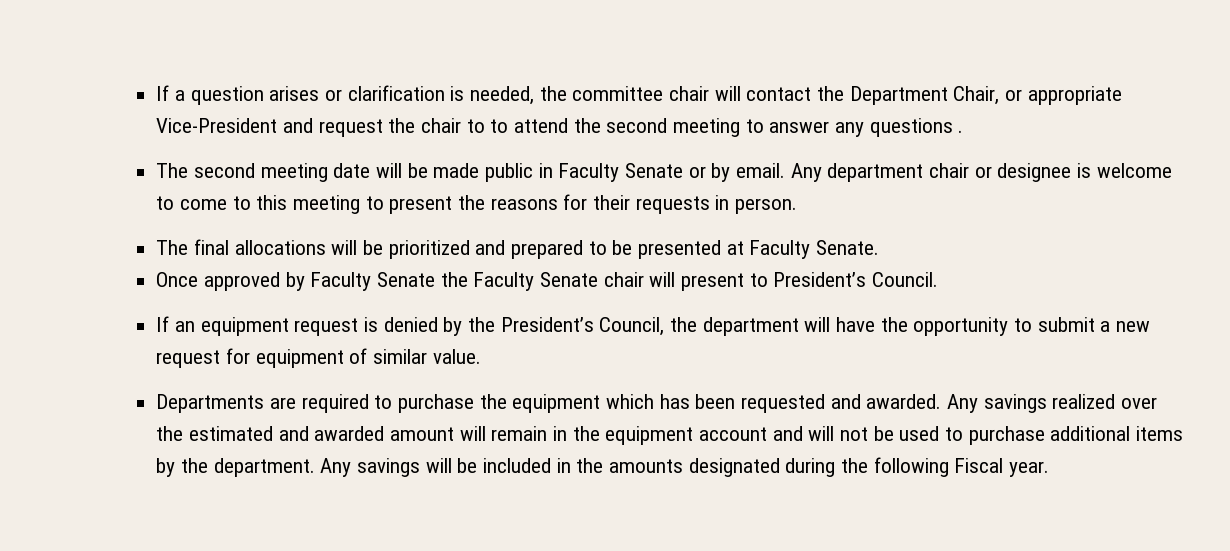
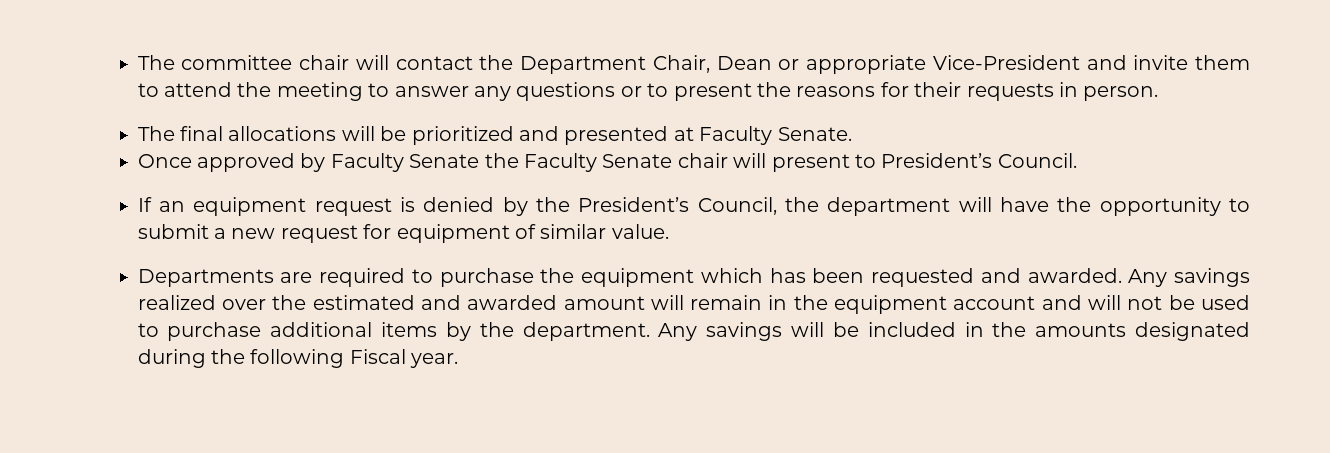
[156,85,567,105] If a question arises or clarification is needed, the -> [137,55,175,70] The
(1000, 95) none -> [716,56,772,70] Dean
[318,118,485,137] request the chair to -> [1133,55,1251,70] invite them
[606,118,668,133] second -> (272, 89) none
[958,130,964,133] [156,163,1172,182] [156,195,361,214] . // The second meeting date will be made public in Faculty Senate or by email. Any department chair or designee is welcome to come to this meeting -> [620,86,642,97] or
[511,240,633,259] prepared to be -> (560, 133) none

